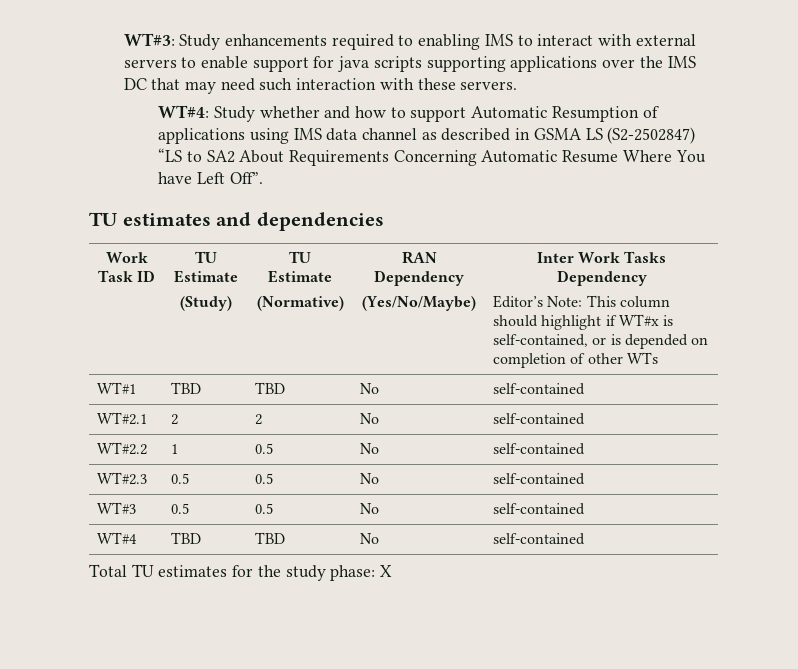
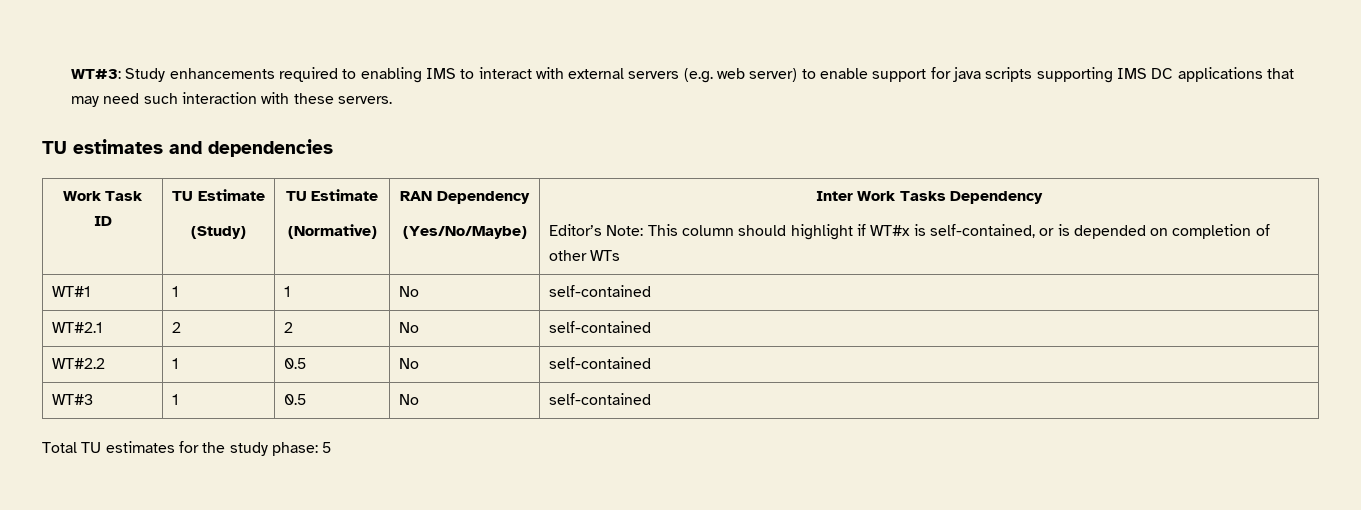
(177, 63) none -> [683,68,798,83] (e.g. web server)
[510,56,663,72] applications over the -> (1113, 75) none
(147, 84) none -> [1177,67,1263,82] applications
[158,105,659,122] [158,127,696,144] [158,148,706,166] [158,172,263,184] // WT#4: Study whether and how to support Automatic Resumption of applications using IMS data channel as described in GSMA LS (S2-2502847) “LS to SA2 About Requirements Concerning Automatic Resume Where You have Left Off”. -> (392, 100) none
[171,382,202,394] [255,382,286,394] TBD | TBD -> [171,286,178,297] [283,286,290,297] 1 | 1
[97,472,148,485] [171,473,190,484] [255,473,274,484] [360,473,380,484] [493,473,586,485] [97,502,137,514] [171,503,190,514] [255,503,274,514] [360,503,380,514] [493,503,586,515] [97,532,138,544] [171,532,202,544] [255,532,286,544] WT#2.3 | 0.5 | 0.5 | No | self-contained // WT#3 | 0.5 | 0.5 | No | self-contained // WT#4 | TBD | TBD -> [51,394,93,405] [171,394,178,405] [283,394,306,405] WT#3 | 1 | 0.5
[380,565,393,577] X -> [322,442,332,453] 5

